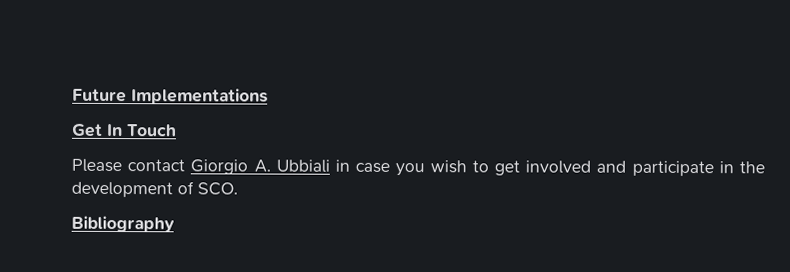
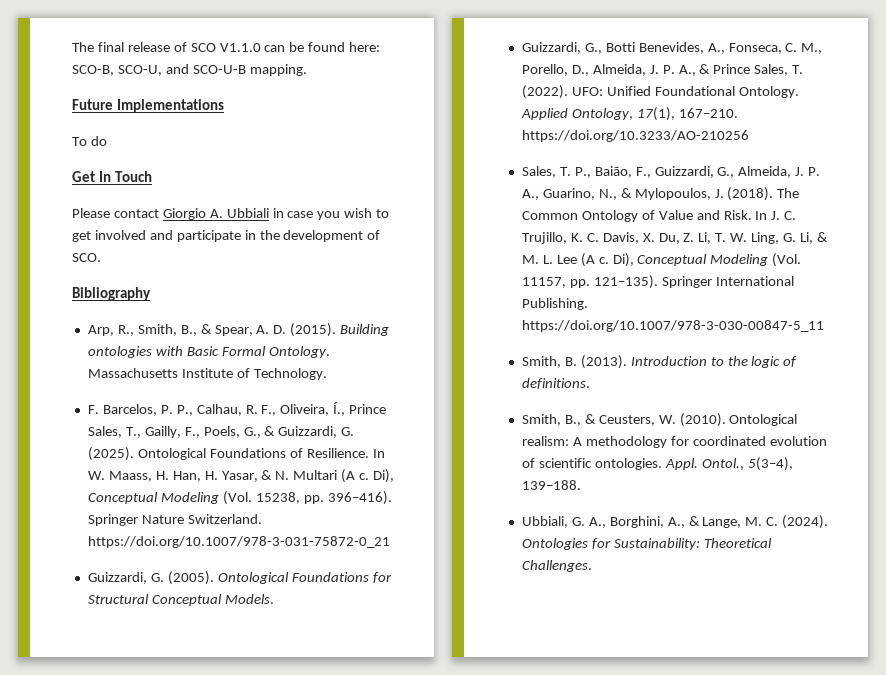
(72, 95) none -> [72,42,381,52] [72,64,307,76] The final release of SCO V1.1.0 can be found here: SCO-B, SCO-U, and SCO-U-B mapping. //
(268, 96) none -> [72,136,107,146] // To do
(175, 224) none -> [87,323,390,337] [87,346,330,358] [87,368,327,380] [87,402,387,416] [87,426,355,438] [87,447,385,461] [87,469,395,483] [87,491,392,505] [87,514,262,526] [87,536,390,548] [87,571,392,585] [87,594,274,606] [521,42,823,54] [521,64,804,76] [521,85,799,99] [520,107,738,121] [521,130,749,142] [521,166,821,178] [521,187,800,201] [521,210,797,222] [521,232,828,244] [521,253,802,267] [521,275,794,289] [521,298,588,310] [521,320,824,332] [521,355,798,369] [521,378,590,389] [521,413,798,427] [521,436,827,448] [521,457,793,471] [521,480,581,490] [521,515,829,529] [521,538,772,550] [521,560,592,572] // Arp, R., Smith, B., & Spear, A. D. (2015). Building ontologies with Basic Formal Ontology. Massachusetts Institute of Technology. // F. Barcelos, P. P., Calhau, R. F., Oliveira, Í., Prince Sales, T., Gailly, F., Poels, G., & Guizzardi, G. (2025). Ontological Foundations of Resilience. In W. Maass, H. Han, H. Yasar, & N. Multari (A c. Di), Conceptual Modeling (Vol. 15238, pp. 396–416). Springer Nature Switzerland. https://doi.org/10.1007/978-3-031-75872-0_21 // Guizzardi, G. (2005). Ontological Foundations for Structural Conceptual Models. // Guizzardi, G., Botti Benevides, A., Fonseca, C. M., Porello, D., Almeida, J. P. A., & Prince Sales, T. (2022). UFO: Unified Foundational Ontology. Applied Ontology, 17(1), 167–210. https://doi.org/10.3233/AO-210256 // Sales, T. P., Baião, F., Guizzardi, G., Almeida, J. P. A., Guarino, N., & Mylopoulos, J. (2018). The Common Ontology of Value and Risk. In J. C. Trujillo, K. C. Davis, X. Du, Z. Li, T. W. Ling, G. Li, & M. L. Lee (A c. Di), Conceptual Modeling (Vol. 11157, pp. 121–135). Springer International Publishing. https://doi.org/10.1007/978-3-030-00847-5_11 // Smith, B. (2013). Introduction to the logic of definitions. // Smith, B., & Ceusters, W. (2010). Ontological realism: A methodology for coordinated evolution of scientific ontologies. Appl. Ontol., 5(3–4), 139–188. // Ubbiali, G. A., Borghini, A., & Lange, M. C. (2024). Ontologies for Sustainability: Theoretical Challenges.

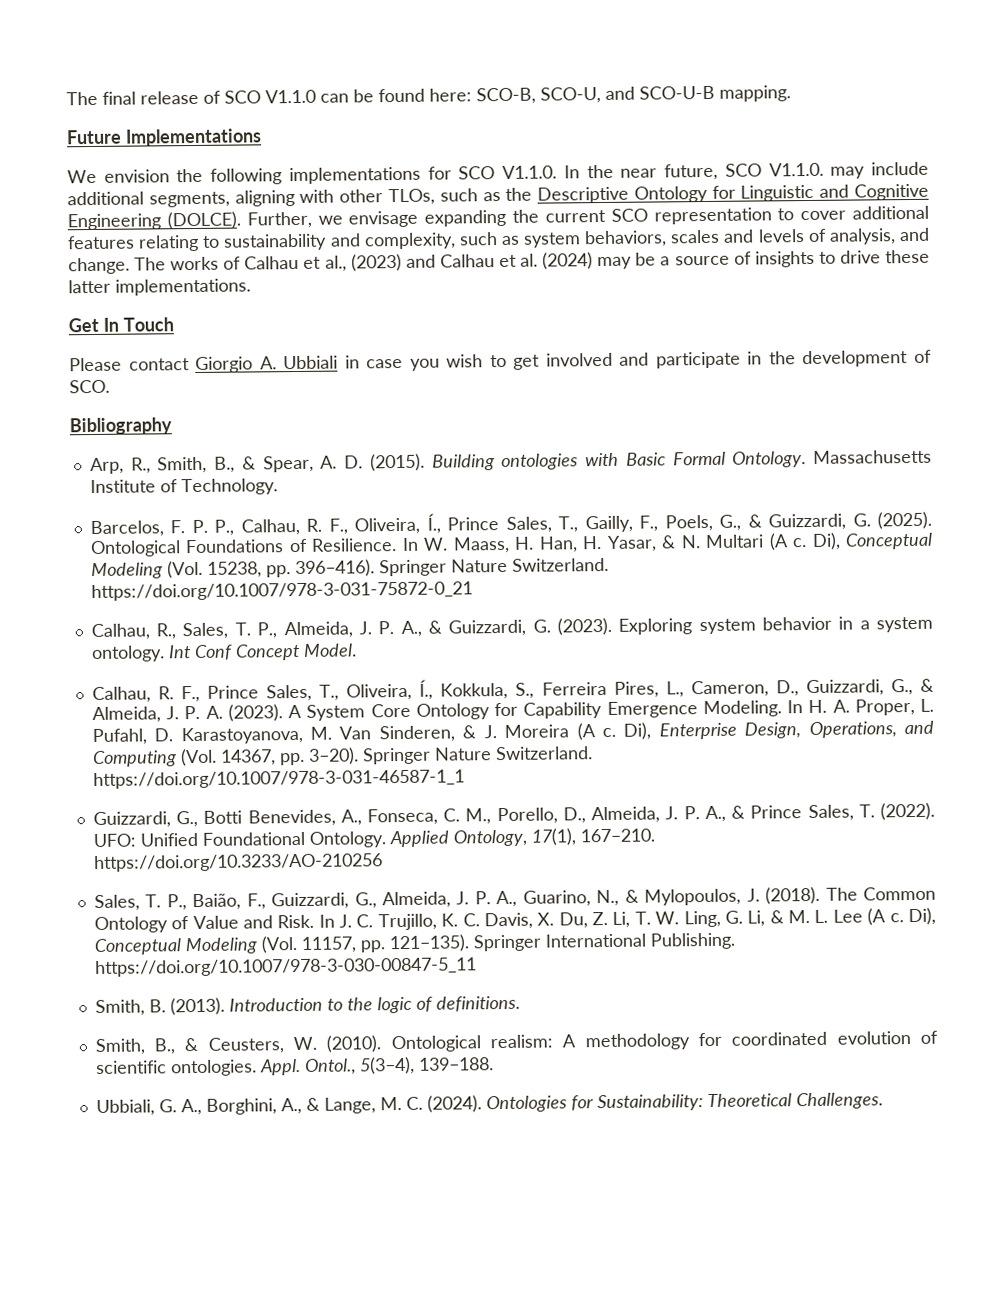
[72,136,107,146] To do -> [67,161,930,185] [67,183,930,208] [67,205,930,231] [67,227,930,252] [68,249,930,275] [68,278,251,296] We envision the following implementations for SCO V1.1.0. In the near future, SCO V1.1.0. may include additional segments, aligning with other TLOs, such as the Descriptive Ontology for Linguistic and Cognitive Engineering (DOLCE). Further, we envisage expanding the current SCO representation to cover additional features relating to sustainability and complexity, such as system behaviors, scales and levels of analysis, and change. The works of Calhau et al., (2023) and Calhau et al. (2024) may be a source of insights to drive these latter implementations.
[87,404,157,416] F. Barcelos, -> [89,520,186,538] Barcelos, F.
[87,571,392,585] [87,594,274,606] Guizzardi, G. (2005). Ontological Foundations for Structural Conceptual Models. -> [90,616,933,641] [90,643,357,663] [91,678,935,704] [91,698,934,724] [91,720,934,746] [92,746,593,768] [92,769,465,790] Calhau, R., Sales, T. P., Almeida, J. P. A., & Guizzardi, G. (2023). Exploring system behavior in a system ontology. Int Conf Concept Model. // Calhau, R. F., Prince Sales, T., Oliveira, Í., Kokkula, S., Ferreira Pires, L., Cameron, D., Guizzardi, G., & Almeida, J. P. A. (2023). A System Core Ontology for Capability Emergence Modeling. In H. A. Proper, L. Pufahl, D. Karastoyanova, M. Van Sinderen, & J. Moreira (A c. Di), Enterprise Design, Operations, and Computing (Vol. 14367, pp. 3–20). Springer Nature Switzerland. https://doi.org/10.1007/978-3-031-46587-1_1

